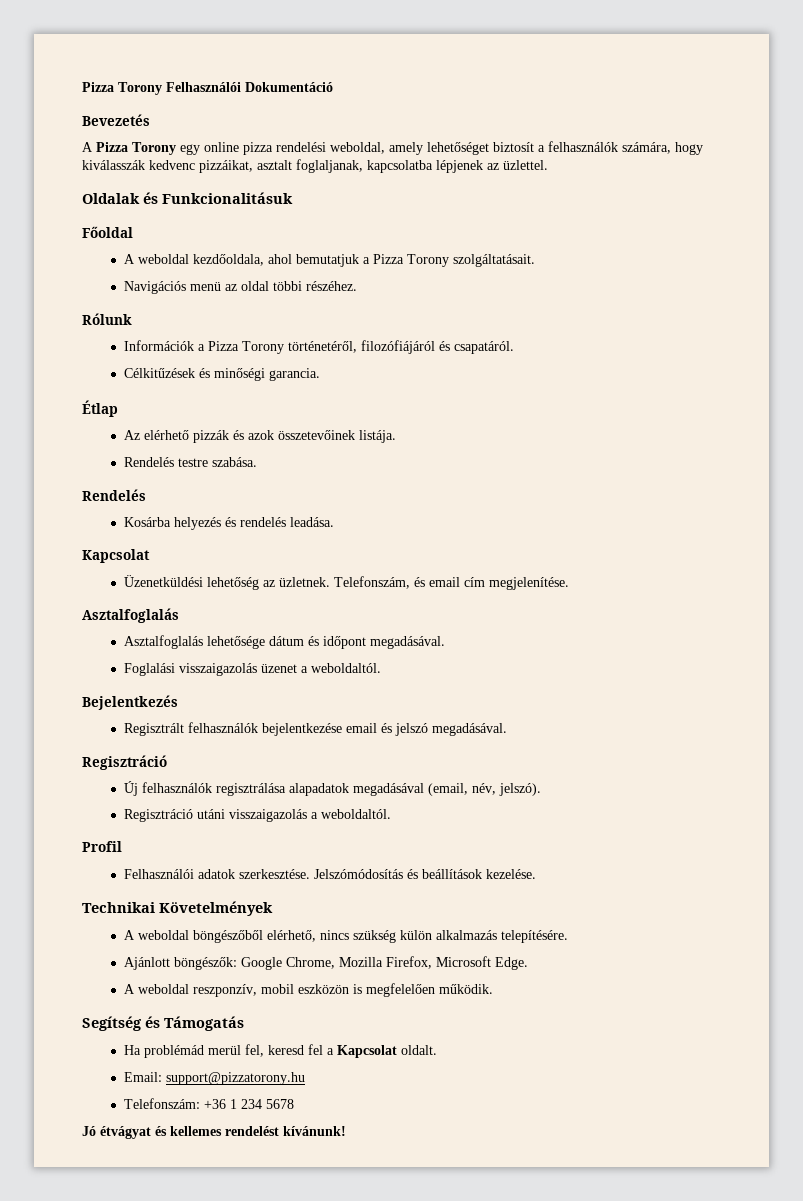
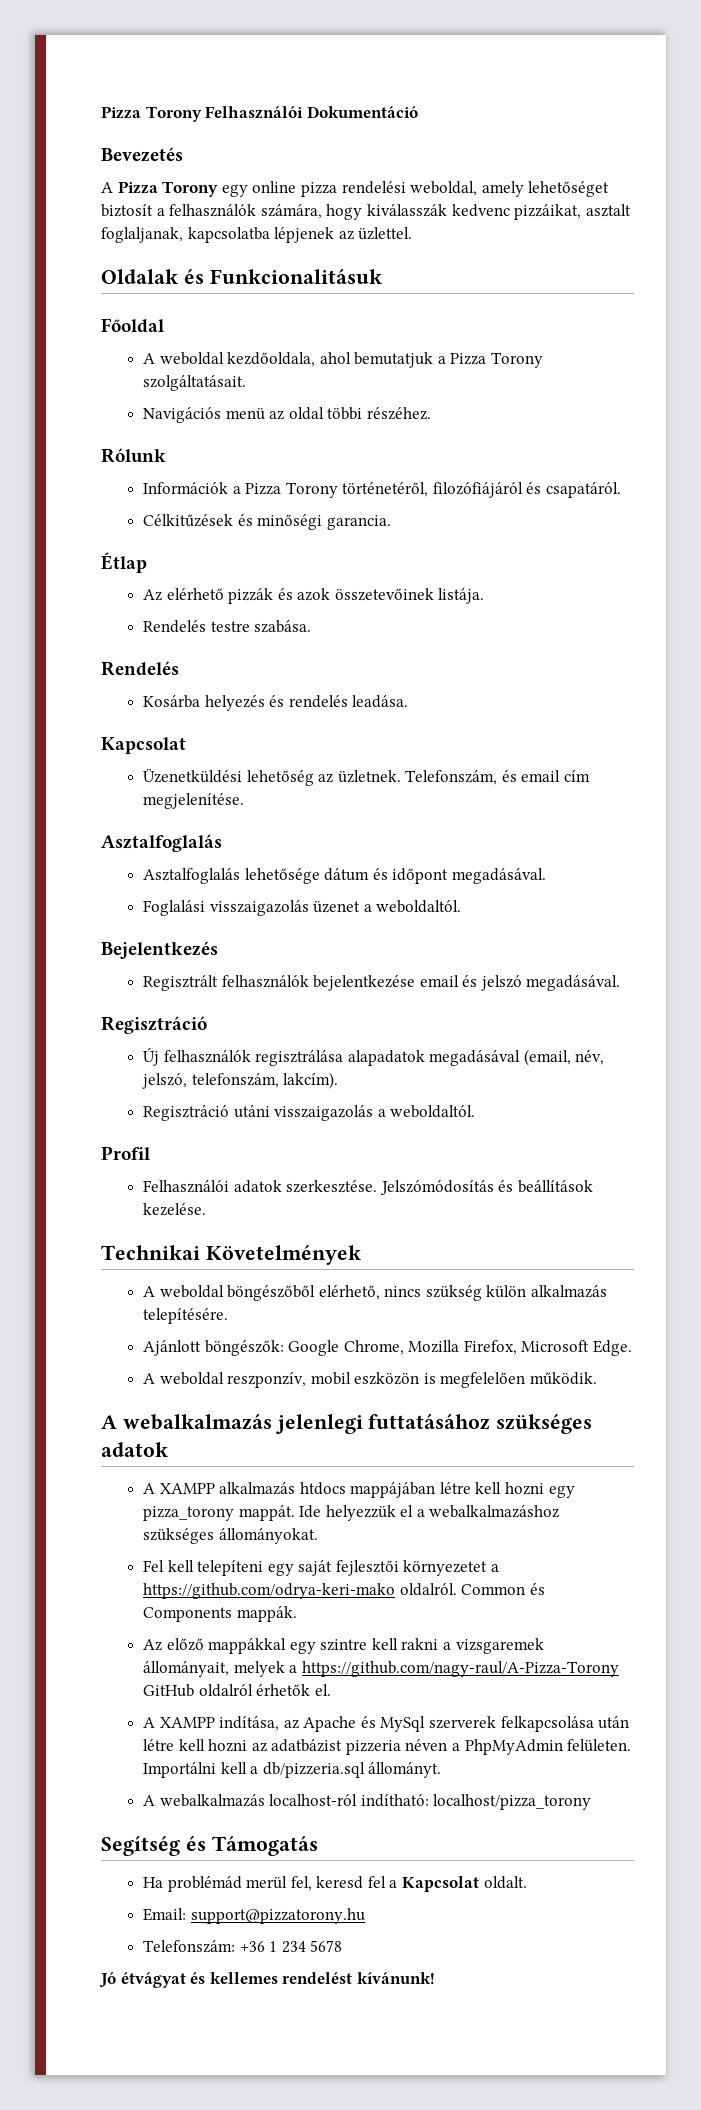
[498,783,541,796] jelszó). -> [141,1072,339,1089] jelszó, telefonszám, lakcím).
(493, 989) none -> [101,1414,593,1434] [101,1442,168,1457] [142,1482,575,1498] [142,1505,560,1521] [142,1528,318,1544] [142,1560,500,1576] [142,1583,545,1599] [142,1606,297,1622] [142,1638,544,1654] [142,1661,619,1677] [142,1684,331,1697] [142,1716,630,1732] [142,1739,632,1755] [142,1762,442,1778] [142,1794,592,1810] // A webalkalmazás jelenlegi futtatásához szükséges adatok // A XAMPP alkalmazás htdocs mappájában létre kell hozni egy pizza_torony mappát. Ide helyezzük el a webalkalmazáshoz szükséges állományokat. // Fel kell telepíteni egy saját fejlesztői környezetet a https://github.com/odrya-keri-mako oldalról. Common és Components mappák. // Az előző mappákkal egy szintre kell rakni a vizsgaremek állományait, melyek a https://github.com/nagy-raul/A-Pizza-Torony GitHub oldalról érhetők el. // A XAMPP indítása, az Apache és MySql szerverek felkapcsolása után létre kell hozni az adatbázist pizzeria néven a PhpMyAdmin felületen. Importálni kell a db/pizzeria.sql állományt. // A webalkalmazás localhost-ról indítható: localhost/pizza_torony

